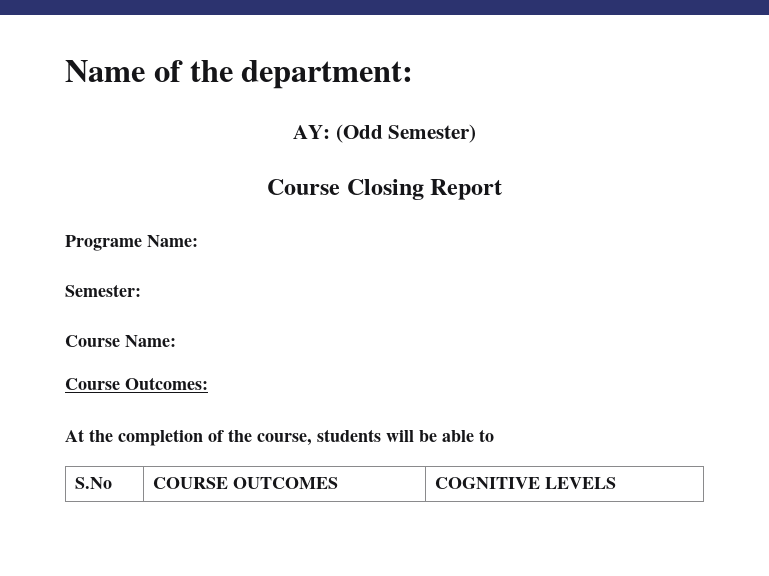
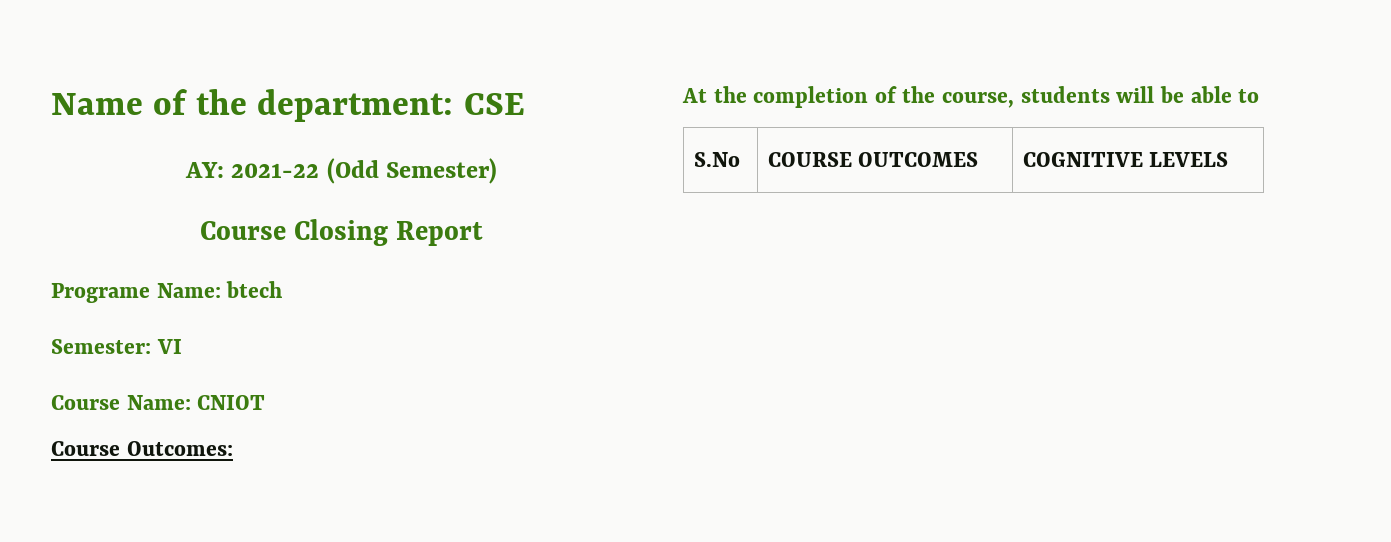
(414, 74) none -> [463,93,525,115] CSE
(330, 132) none -> [231,163,320,178] 2021-22
(198, 241) none -> [226,281,283,298] btech
(141, 290) none -> [156,339,182,354] VI
(176, 341) none -> [197,395,266,410] CNIOT

